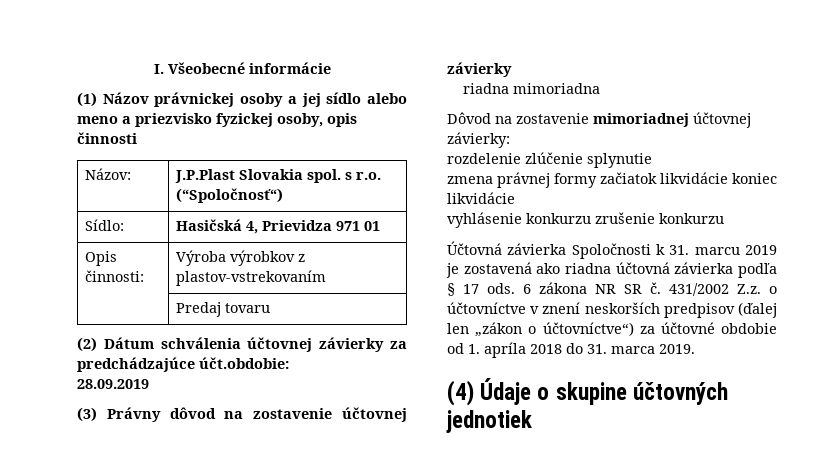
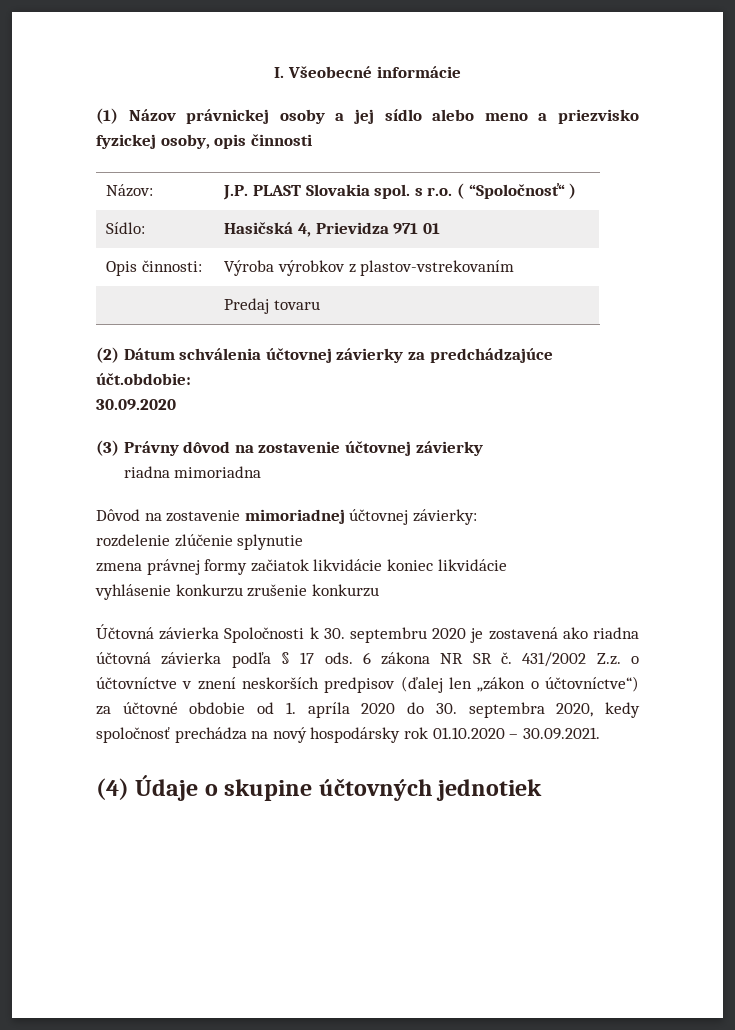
[175,169,236,183] J.P.Plast -> [223,185,302,200] J.P. PLAST
[176,188,284,203] (“Spoločnosť“) -> [456,183,577,199] ( “Spoločnosť“ )
[77,379,149,389] 28.09.2019 -> [96,399,176,410] 30.09.2020
[669,245,777,255] 31. marcu 2019 -> [323,627,467,643] 30. septembru 2020
[530,343,695,354] 2018 do 31. marca 2019. -> [361,702,640,718] [96,727,600,743] 2020 do 30. septembra 2020, kedy spoločnosť prechádza na nový hospodársky rok 01.10.2020 – 30.09.2021.

